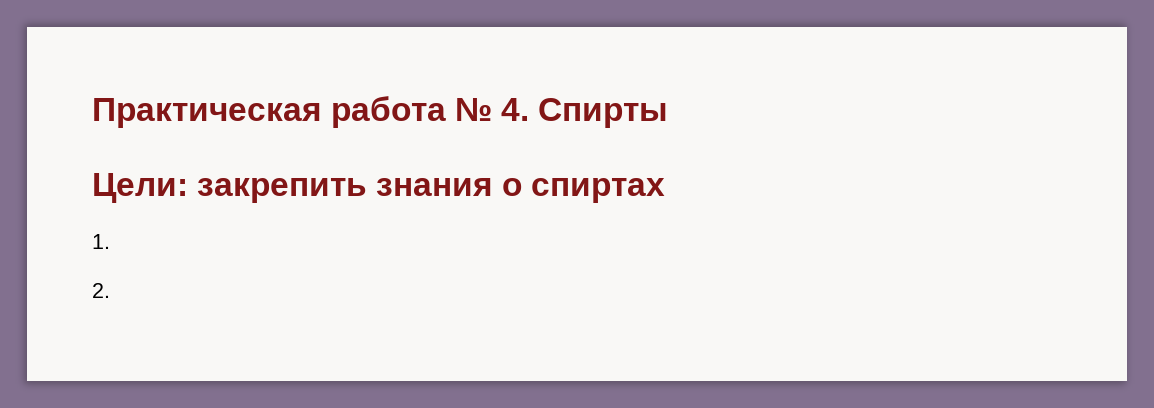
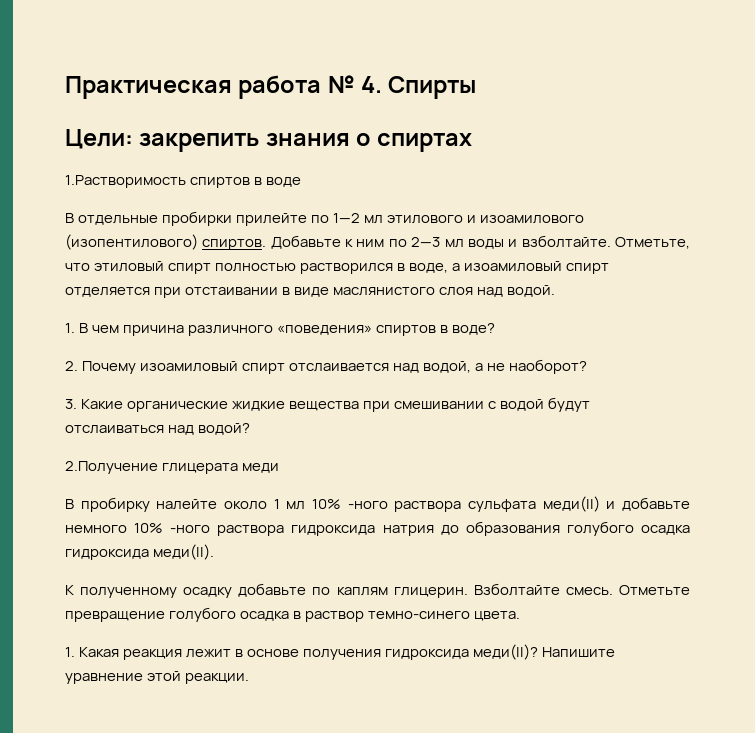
[92,234,110,249] [92,283,110,298] 1. // 2. -> [65,175,302,188] [65,211,585,226] [65,234,691,250] [65,261,610,274] [65,285,556,298] [65,323,496,336] [65,359,588,374] [65,397,591,412] [65,423,251,435] [65,461,280,474] [65,496,690,512] [65,521,691,536] [65,544,215,560] [65,583,691,598] [65,607,521,622] [65,644,616,660] [65,671,250,684] 1.Растворимость спиртов в воде // В отдельные пробирки прилейте по 1—2 мл этилового и изоамилового (изопентилового) спиртов. Добавьте к ним по 2—3 мл воды и взболтайте. Отметьте, что этиловый спирт полностью растворился в воде, а изоамиловый спирт отделяется при отстаивании в виде маслянистого слоя над водой. // 1. В чем причина различного «поведения» спиртов в воде? // 2. Почему изоамиловый спирт отслаивается над водой, а не наоборот? // 3. Какие органические жидкие вещества при смешивании с водой будут отслаиваться над водой? // 2.Получение глицерата меди // В пробирку налейте около 1 мл 10% -ного раствора сульфата меди(II) и добавьте немного 10% -ного раствора гидроксида натрия до образования голубого осадка гидроксида меди(II). // К полученному осадку добавьте по каплям глицерин. Взболтайте смесь. Отметьте превращение голубого осадка в раствор темно-синего цвета. // 1. Какая реакция лежит в основе получения гидроксида меди(II)? Напишите уравнение этой реакции.

